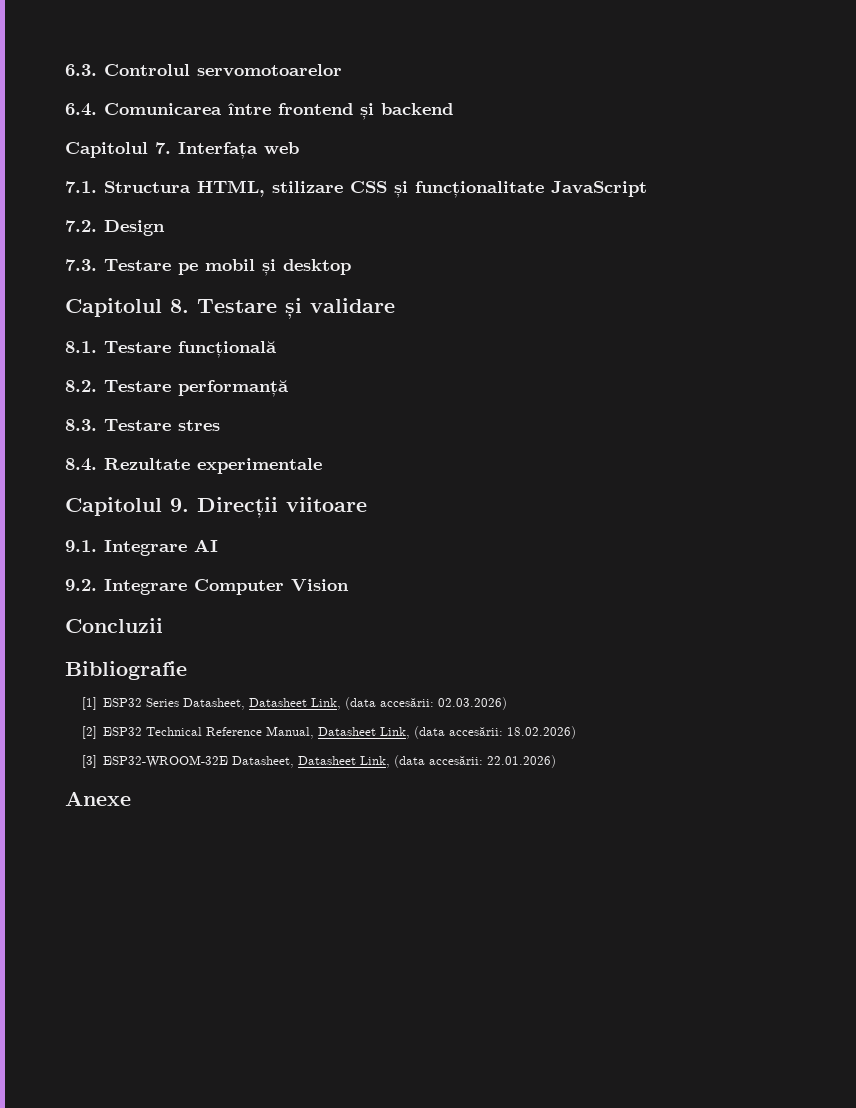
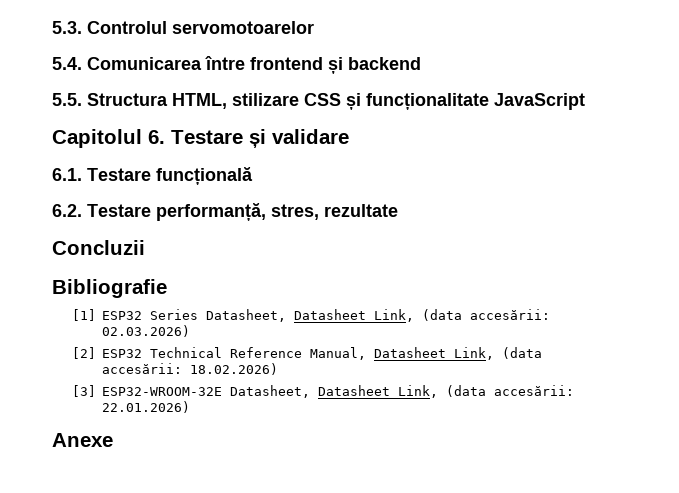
[65,64,97,76] 6.3. -> [52,21,82,34] 5.3.
[65,103,97,116] 6.4. -> [52,57,82,70] 5.4.
[65,142,299,159] [65,181,97,193] Capitolul 7. Interfața web // 7.1. -> [52,93,82,106] 5.5.
[65,220,165,236] [65,259,351,276] [65,298,189,317] // 7.2. Design // 7.3. Testare pe mobil și desktop // Capitolul 8. -> [52,129,165,148] // Capitolul 6.
[65,341,97,353] 8.1. -> [52,168,82,181] 6.1.
[65,380,289,397] [65,419,220,431] [65,458,322,474] [65,497,367,518] [65,539,218,556] [65,579,349,595] 8.2. Testare performanță // 8.3. Testare stres // 8.4. Rezultate experimentale // Capitolul 9. Direcții viitoare // 9.1. Integrare AI // 9.2. Integrare Computer Vision -> [52,203,398,221] 6.2. Testare performanță, stres, rezultate

